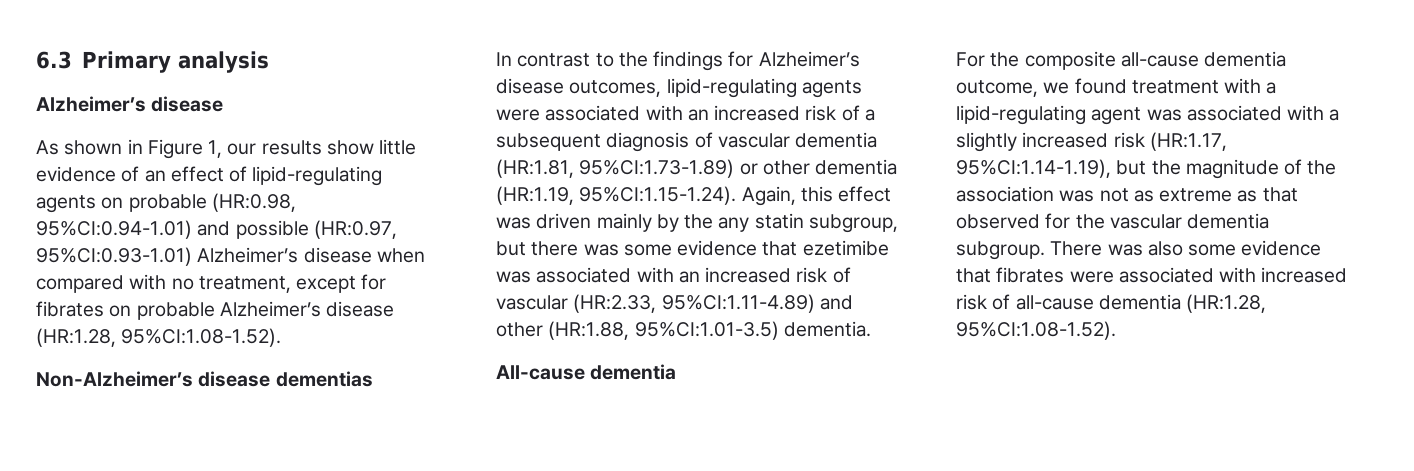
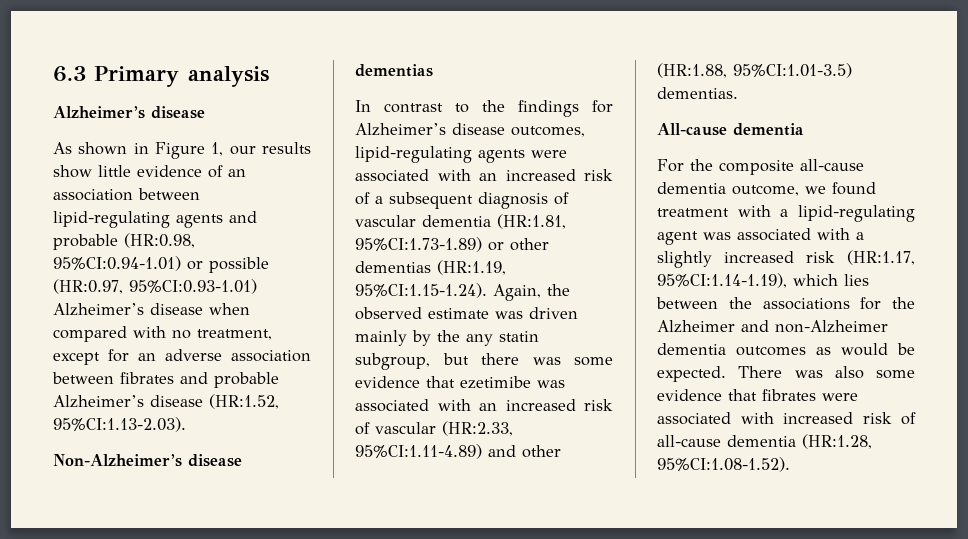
[170,166,383,186] [36,195,124,213] effect of lipid-regulating agents on -> [53,188,200,201] [53,211,257,228] association between lipid-regulating agents and
[197,221,231,236] and -> [187,261,203,270] or
[36,301,132,317] fibrates on -> [138,349,311,362] [52,372,208,384] an adverse association between fibrates and
[36,328,282,347] (HR:1.28, 95%CI:1.08-1.52). -> [209,394,279,409] [53,417,186,432] (HR:1.52, 95%CI:1.13-2.03).
[815,159,898,175] dementia -> [355,261,431,273] dementias
[800,186,892,202] this effect -> [547,284,570,296] [355,307,489,320] the observed estimate
[783,321,871,337] dementia. -> [657,87,738,99] dementias.
[1116,159,1337,179] [956,186,1298,202] [956,213,1270,229] [956,241,1045,260] but the magnitude of the association was not as extreme as that observed for the vascular dementia subgroup. -> [793,274,869,286] [656,297,915,310] [657,320,888,333] [657,343,915,356] [657,366,726,382] which lies between the associations for the Alzheimer and non-Alzheimer dementia outcomes as would be expected.

